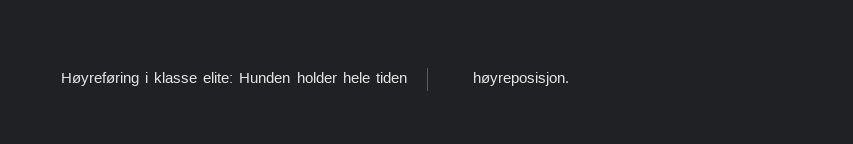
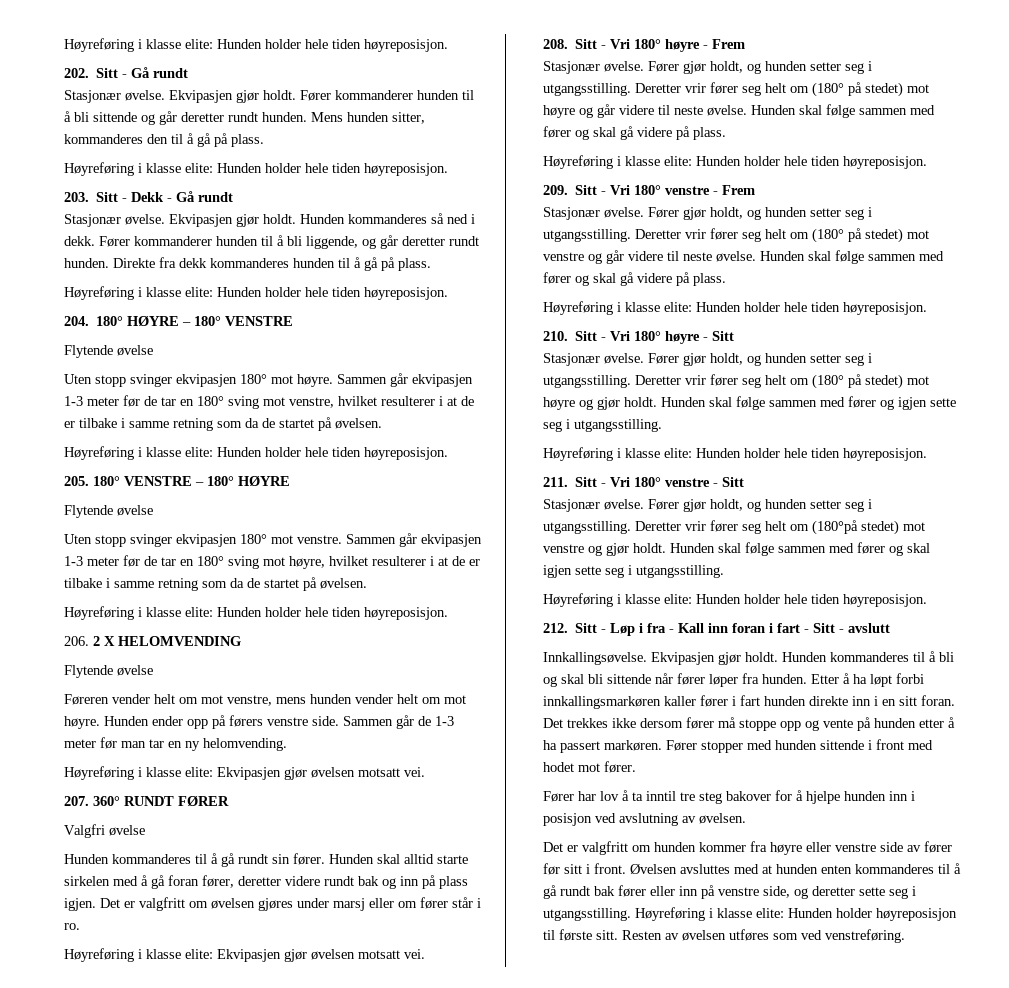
[60,72,569,86] Høyreføring i klasse elite: Hunden holder hele tiden høyreposisjon. -> [64,38,449,52] [64,67,189,78] [64,90,475,103] [64,111,426,125] [64,133,265,147] [64,162,449,176] [64,191,234,202] [64,213,476,227] [64,235,480,249] [64,257,432,271] [64,286,449,300] [64,316,294,326] [64,345,154,358] [64,373,474,387] [64,395,475,409] [64,417,383,431] [64,446,449,460] [64,476,291,486] [64,505,154,518] [64,533,483,547] [64,555,481,569] [64,577,368,591] [64,606,449,620] [64,636,242,646] [64,665,154,678] [64,694,467,706] [64,715,455,729] [64,737,288,751] [64,766,426,780] [64,796,230,806] [64,824,146,838] [64,853,469,867] [64,875,469,889] [64,897,482,911] [64,923,81,930] [64,948,426,962] [543,39,746,52] [543,61,873,74] [543,82,930,97] [543,104,936,118] [543,126,727,140] [543,155,928,169] [543,185,756,195] [543,207,873,220] [543,228,930,243] [543,250,945,264] [543,272,727,286] [543,301,928,315] [543,331,735,344] [543,353,873,366] [543,374,930,389] [543,396,957,410] [543,419,663,432] [543,447,928,461] [543,477,745,487] [543,499,873,512] [543,520,926,535] [543,542,931,556] [543,565,725,578] [543,593,928,607] [543,623,891,636] [543,651,955,665] [543,673,925,687] [543,695,956,709] [543,717,956,731] [543,739,934,753] [543,761,637,773] [543,790,916,804] [543,813,747,826] [543,841,953,855] [543,863,962,875] [543,885,917,899] [543,907,958,921] [543,929,906,943] Høyreføring i klasse elite: Hunden holder hele tiden høyreposisjon. // 202. Sitt - Gå rundt // Stasjonær øvelse. Ekvipasjen gjør holdt. Fører kommanderer hunden til å bli sittende og går deretter rundt hunden. Mens hunden sitter, kommanderes den til å gå på plass. // Høyreføring i klasse elite: Hunden holder hele tiden høyreposisjon. // 203. Sitt - Dekk - Gå rundt // Stasjonær øvelse. Ekvipasjen gjør holdt. Hunden kommanderes så ned i dekk. Fører kommanderer hunden til å bli liggende, og går deretter rundt hunden. Direkte fra dekk kommanderes hunden til å gå på plass. // Høyreføring i klasse elite: Hunden holder hele tiden høyreposisjon. // 204. 180° HØYRE – 180° VENSTRE // Flytende øvelse // Uten stopp svinger ekvipasjen 180° mot høyre. Sammen går ekvipasjen 1-3 meter før de tar en 180° sving mot venstre, hvilket resulterer i at de er tilbake i samme retning som da de startet på øvelsen. // Høyreføring i klasse elite: Hunden holder hele tiden høyreposisjon. // 205. 180° VENSTRE – 180° HØYRE // Flytende øvelse // Uten stopp svinger ekvipasjen 180° mot venstre. Sammen går ekvipasjen 1-3 meter før de tar en 180° sving mot høyre, hvilket resulterer i at de er tilbake i samme retning som da de startet på øvelsen. // Høyreføring i klasse elite: Hunden holder hele tiden høyreposisjon. // 206. 2 X HELOMVENDING // Flytende øvelse // Føreren vender helt om mot venstre, mens hunden vender helt om mot høyre. Hunden ender opp på førers venstre side. Sammen går de 1-3 meter før man tar en ny helomvending. // Høyreføring i klasse elite: Ekvipasjen gjør øvelsen motsatt vei. // 207. 360° RUNDT FØRER // Valgfri øvelse // Hunden kommanderes til å gå rundt sin fører. Hunden skal alltid starte sirkelen med å gå foran fører, deretter videre rundt bak og inn på plass igjen. Det er valgfritt om øvelsen gjøres under marsj eller om fører står i ro. // Høyreføring i klasse elite: Ekvipasjen gjør øvelsen motsatt vei. // 208. Sitt - Vri 180° høyre - Frem // Stasjonær øvelse. Fører gjør holdt, og hunden setter seg i utgangsstilling. Deretter vrir fører seg helt om (180° på stedet) mot høyre og går videre til neste øvelse. Hunden skal følge sammen med fører og skal gå videre på plass. // Høyreføring i klasse elite: Hunden holder hele tiden høyreposisjon. // 209. Sitt - Vri 180° venstre - Frem // Stasjonær øvelse. Fører gjør holdt, og hunden setter seg i utgangsstilling. Deretter vrir fører seg helt om (180° på stedet) mot venstre og går videre til neste øvelse. Hunden skal følge sammen med fører og skal gå videre på plass. // Høyreføring i klasse elite: Hunden holder hele tiden høyreposisjon. // 210. Sitt - Vri 180° høyre - Sitt // Stasjonær øvelse. Fører gjør holdt, og hunden setter seg i utgangsstilling. Deretter vrir fører seg helt om (180° på stedet) mot høyre og gjør holdt. Hunden skal følge sammen med fører og igjen sette seg i utgangsstilling. // Høyreføring i klasse elite: Hunden holder hele tiden høyreposisjon. // 211. Sitt - Vri 180° venstre - Sitt // Stasjonær øvelse. Fører gjør holdt, og hunden setter seg i utgangsstilling. Deretter vrir fører seg helt om (180°på stedet) mot venstre og gjør holdt. Hunden skal følge sammen med fører og skal igjen sette seg i utgangsstilling. // Høyreføring i klasse elite: Hunden holder hele tiden høyreposisjon. // 212. Sitt - Løp i fra - Kall inn foran i fart - Sitt - avslutt // Innkallingsøvelse. Ekvipasjen gjør holdt. Hunden kommanderes til å bli og skal bli sittende når fører løper fra hunden. Etter å ha løpt forbi innkallingsmarkøren kaller fører i fart hunden direkte inn i en sitt foran. Det trekkes ikke dersom fører må stoppe opp og vente på hunden etter å ha passert markøren. Fører stopper med hunden sittende i front med hodet mot fører. // Fører har lov å ta inntil tre steg bakover for å hjelpe hunden inn i posisjon ved avslutning av øvelsen. // Det er valgfritt om hunden kommer fra høyre eller venstre side av fører før sitt i front. Øvelsen avsluttes med at hunden enten kommanderes til å gå rundt bak fører eller inn på venstre side, og deretter sette seg i utgangsstilling. Høyreføring i klasse elite: Hunden holder høyreposisjon til første sitt. Resten av øvelsen utføres som ved venstreføring.

